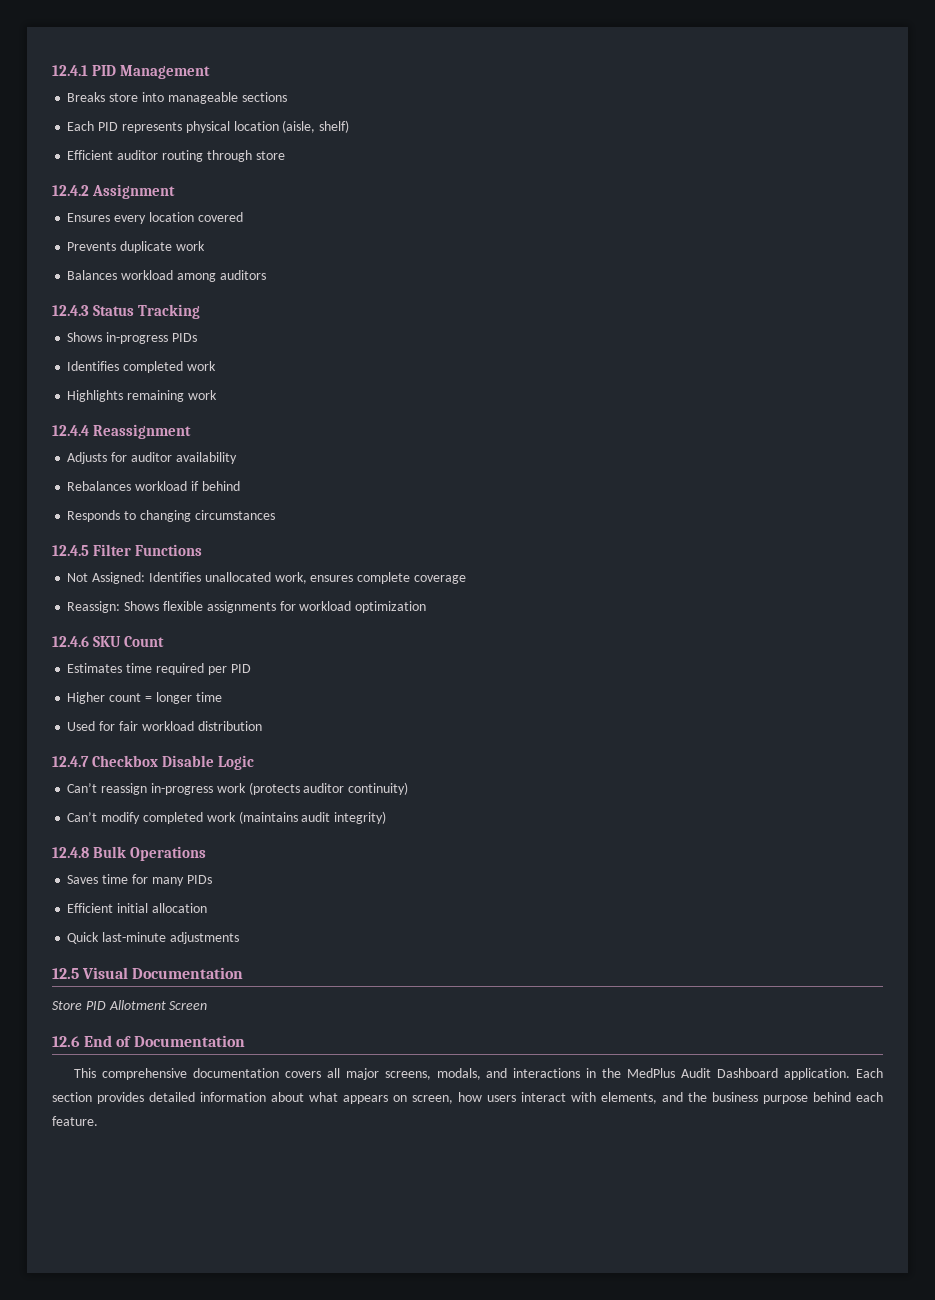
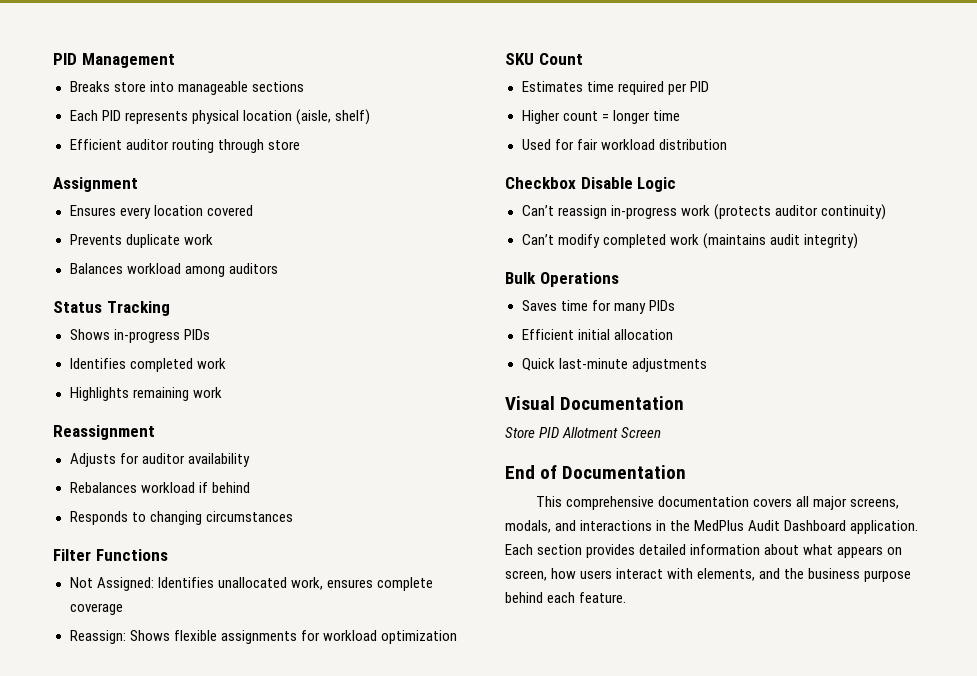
[52,65,88,76] 12.4.1 -> (53, 59) none
[52,185,89,196] 12.4.2 -> (300, 145) none
[52,305,89,316] 12.4.3 -> (278, 268) none
[52,425,89,436] 12.4.4 -> (222, 392) none
[52,545,89,556] 12.4.5 -> (293, 516) none
[52,636,89,647] 12.4.6 -> (457, 637) none
[52,756,89,767] 12.4.7 -> (727, 144) none
[52,847,89,858] 12.4.8 -> (858, 241) none
[52,968,79,979] 12.5 -> (707, 365) none
[52,1036,80,1047] 12.6 -> (662, 432) none

